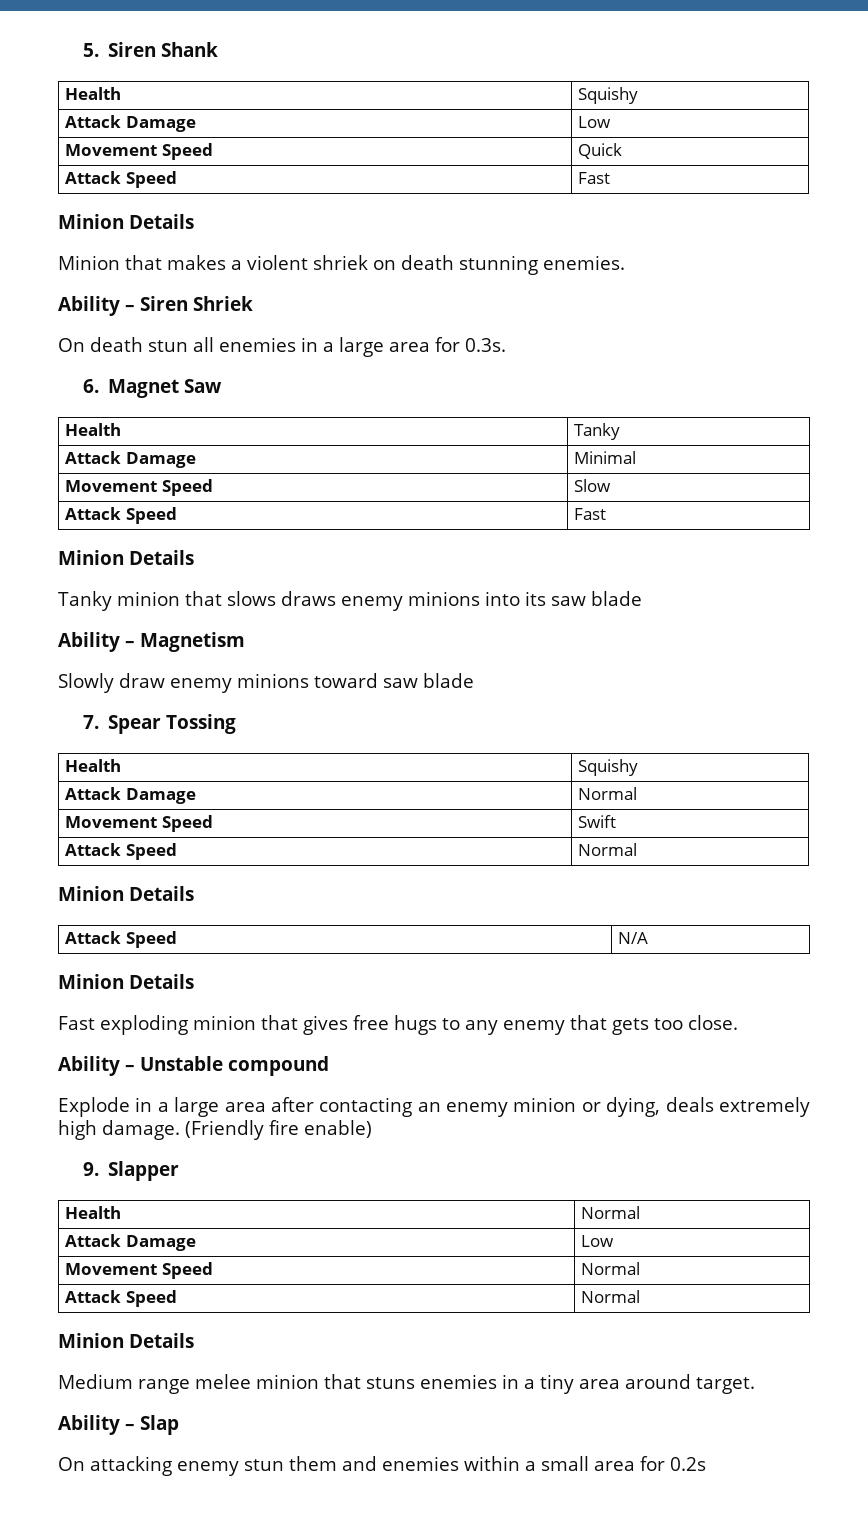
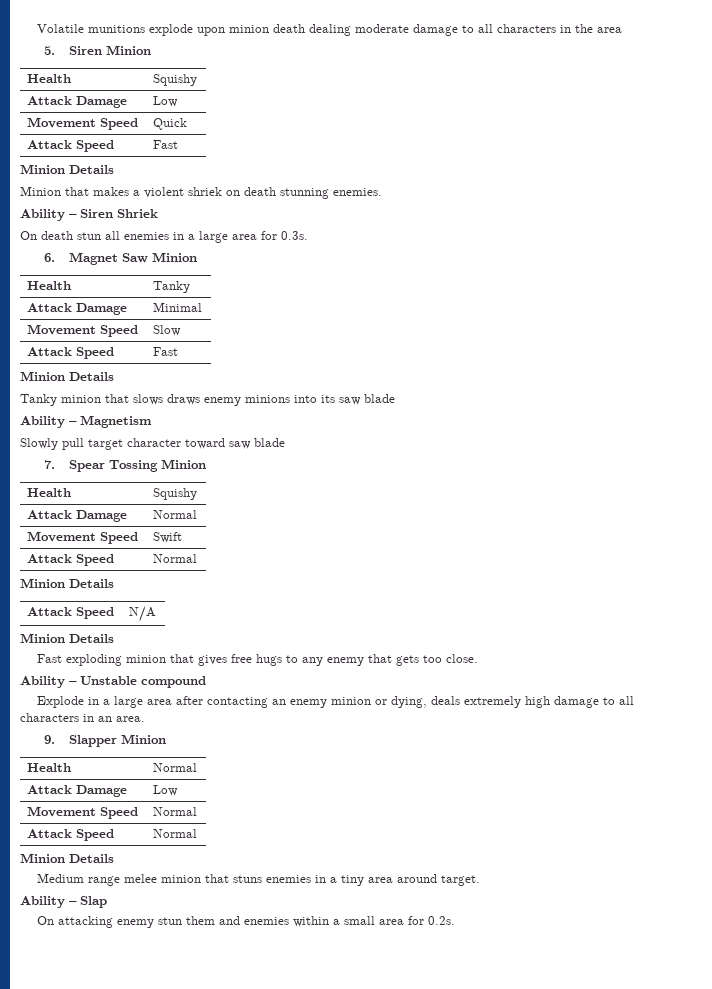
(83, 50) none -> [37,24,623,36] Volatile munitions explode upon minion death dealing moderate damage to all characters in the area //
[161,42,219,57] Shank -> [105,45,151,55] Minion
(223, 386) none -> [151,252,197,262] Minion
[119,673,309,693] draw enemy minions -> [62,438,181,450] pull target character
(237, 724) none -> [160,459,206,469] Minion
[102,1120,372,1140] damage. (Friendly fire enable) -> [554,696,635,708] [20,713,145,722] damage to all characters in an area.
(180, 1171) none -> [120,734,166,744] Minion
[670,1457,706,1471] 0.2s -> [428,916,456,925] 0.2s.

